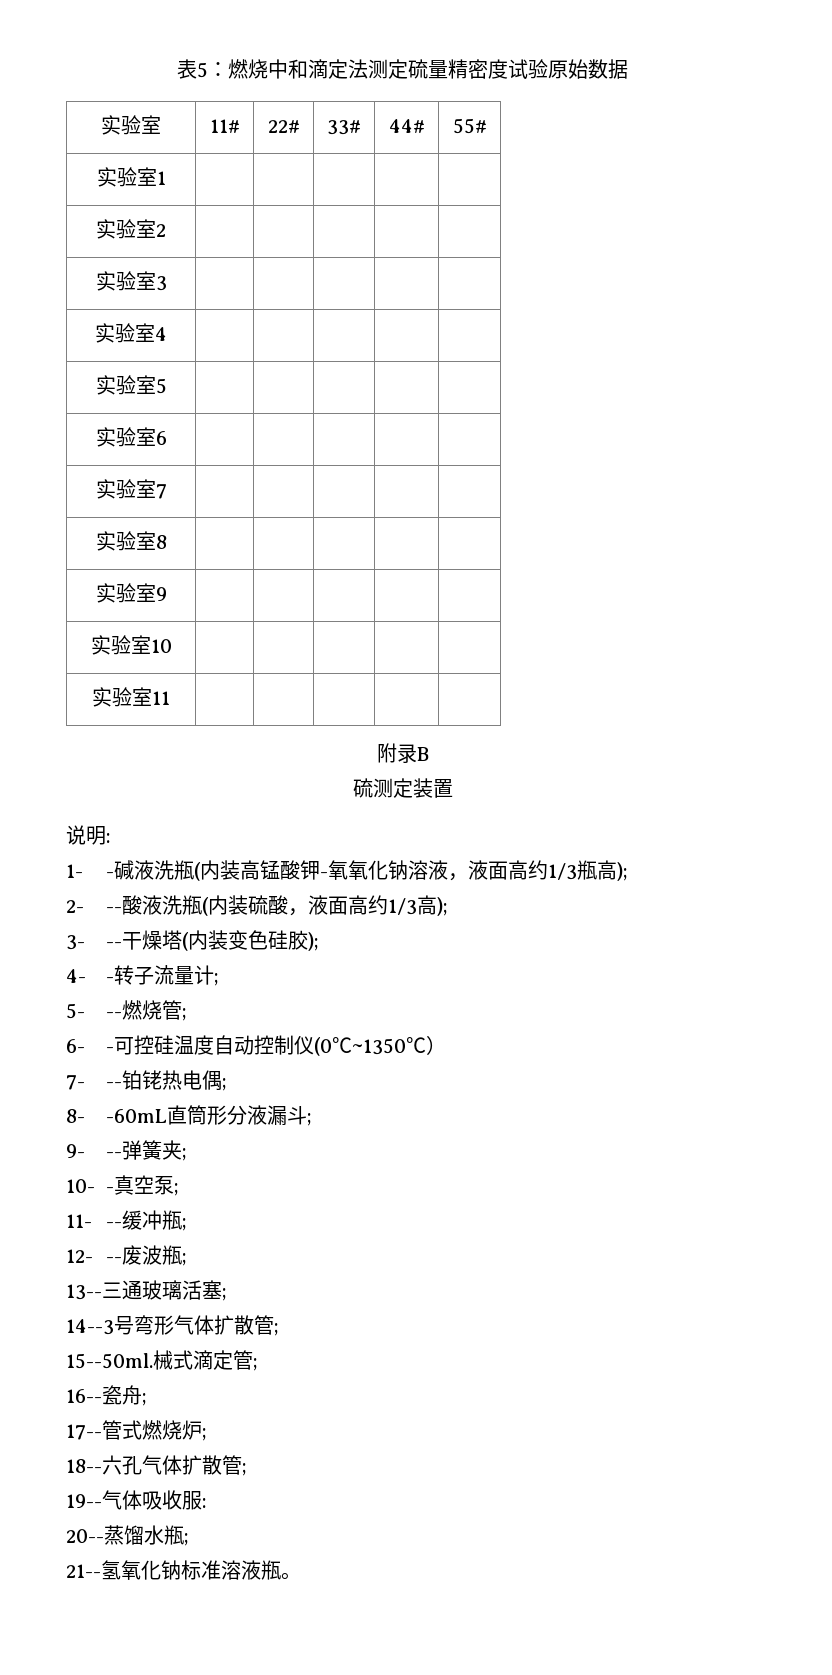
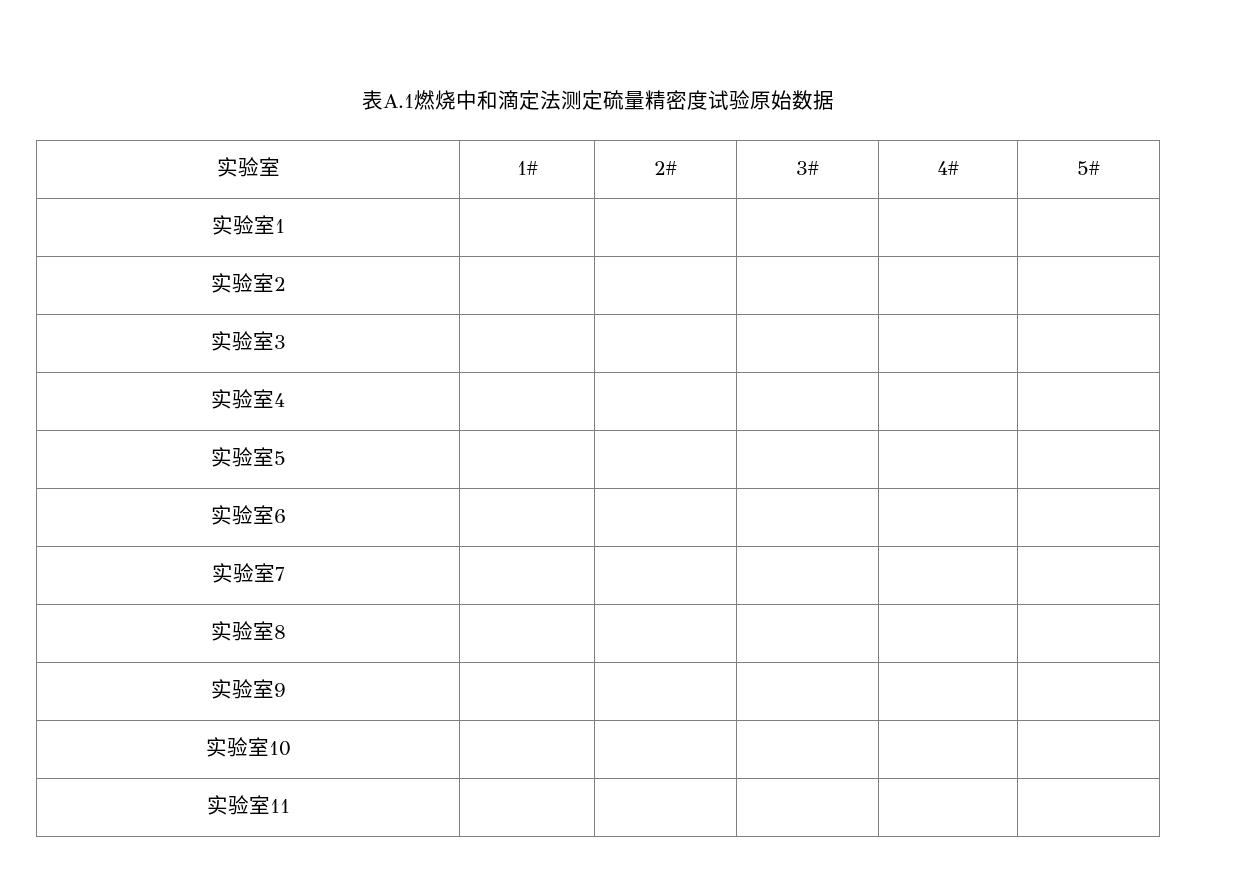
[197,62,228,78] 5： -> [383,94,414,108] A.1
[209,119,240,133] [267,120,300,133] [327,120,361,135] [388,119,425,133] [452,118,487,134] 11# | 22# | 33# | 44# | 55# -> [516,161,538,175] [654,161,677,175] [796,161,819,175] [937,161,959,175] [1077,161,1100,175] 1# | 2# | 3# | 4# | 5#
[376,743,429,763] [352,778,453,798] [66,825,110,845] [66,860,628,881] [66,895,448,916] [66,930,319,951] [66,965,219,986] [66,1000,187,1021] [66,1035,446,1056] [66,1070,227,1091] [66,1105,312,1126] [66,1140,187,1161] [66,1175,179,1196] [66,1210,187,1231] [66,1245,187,1266] [66,1280,227,1301] [66,1315,279,1336] [66,1350,258,1371] [66,1385,147,1406] [66,1420,207,1441] [66,1455,247,1476] [66,1490,206,1510] [66,1525,189,1546] [66,1560,301,1580] // 附录B // 硫测定装置 // 说明: // 1- -碱液洗瓶(内装高锰酸钾-氧氧化钠溶液，液面高约1/3瓶高); // 2- --酸液洗瓶(内装硫酸，液面高约1/3高); // 3- --干燥塔(内装变色硅胶); // 4- -转子流量计; // 5- --燃烧管; // 6- -可控硅温度自动控制仪(0℃~1350℃） // 7- --铂铑热电偶; // 8- -60mL直筒形分液漏斗; // 9- --弹簧夹; // 10- -真空泵; // 11- --缓冲瓶; // 12- --废波瓶; // 13--三通玻璃活塞; // 14--3号弯形气体扩散管; // 15--50ml.械式滴定管; // 16--瓷舟; // 17--管式燃烧炉; // 18--六孔气体扩散管; // 19--气体吸收服: // 20--蒸馏水瓶; // 21--氢氧化钠标准溶液瓶。 -> (290, 806) none

